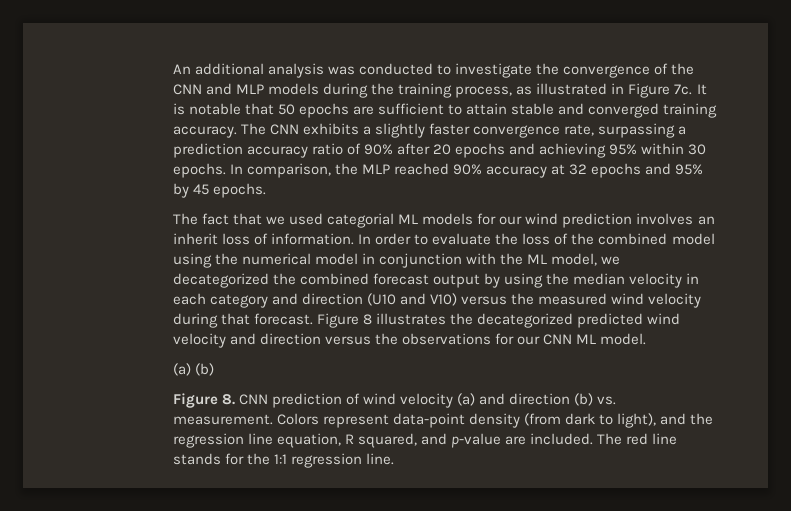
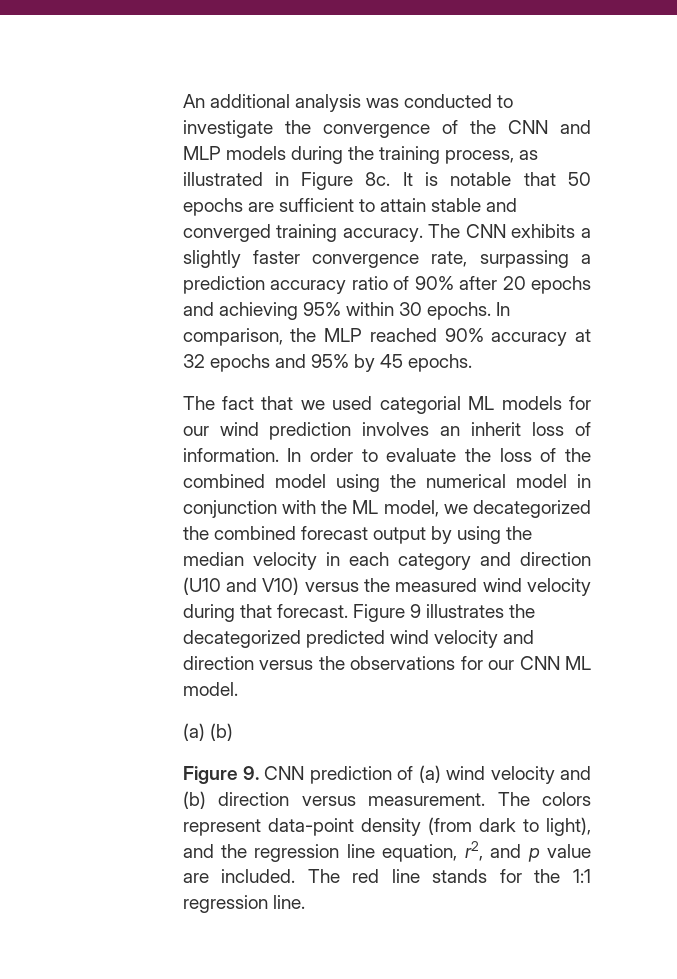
[674,84,693,95] 7c. -> [365,172,391,186] 8c.
[363,314,373,325] 8 -> [410,604,422,618] 9
[221,394,235,405] 8. -> [243,766,260,780] 9.
[363,393,617,408] [172,413,319,425] wind velocity (a) and direction (b) vs. measurement. Colors -> [418,765,591,784] [182,791,591,809] (a) wind velocity and (b) direction versus measurement. The colors
[345,433,502,448] R squared, and p-value -> [464,841,591,862] r2, and p value

